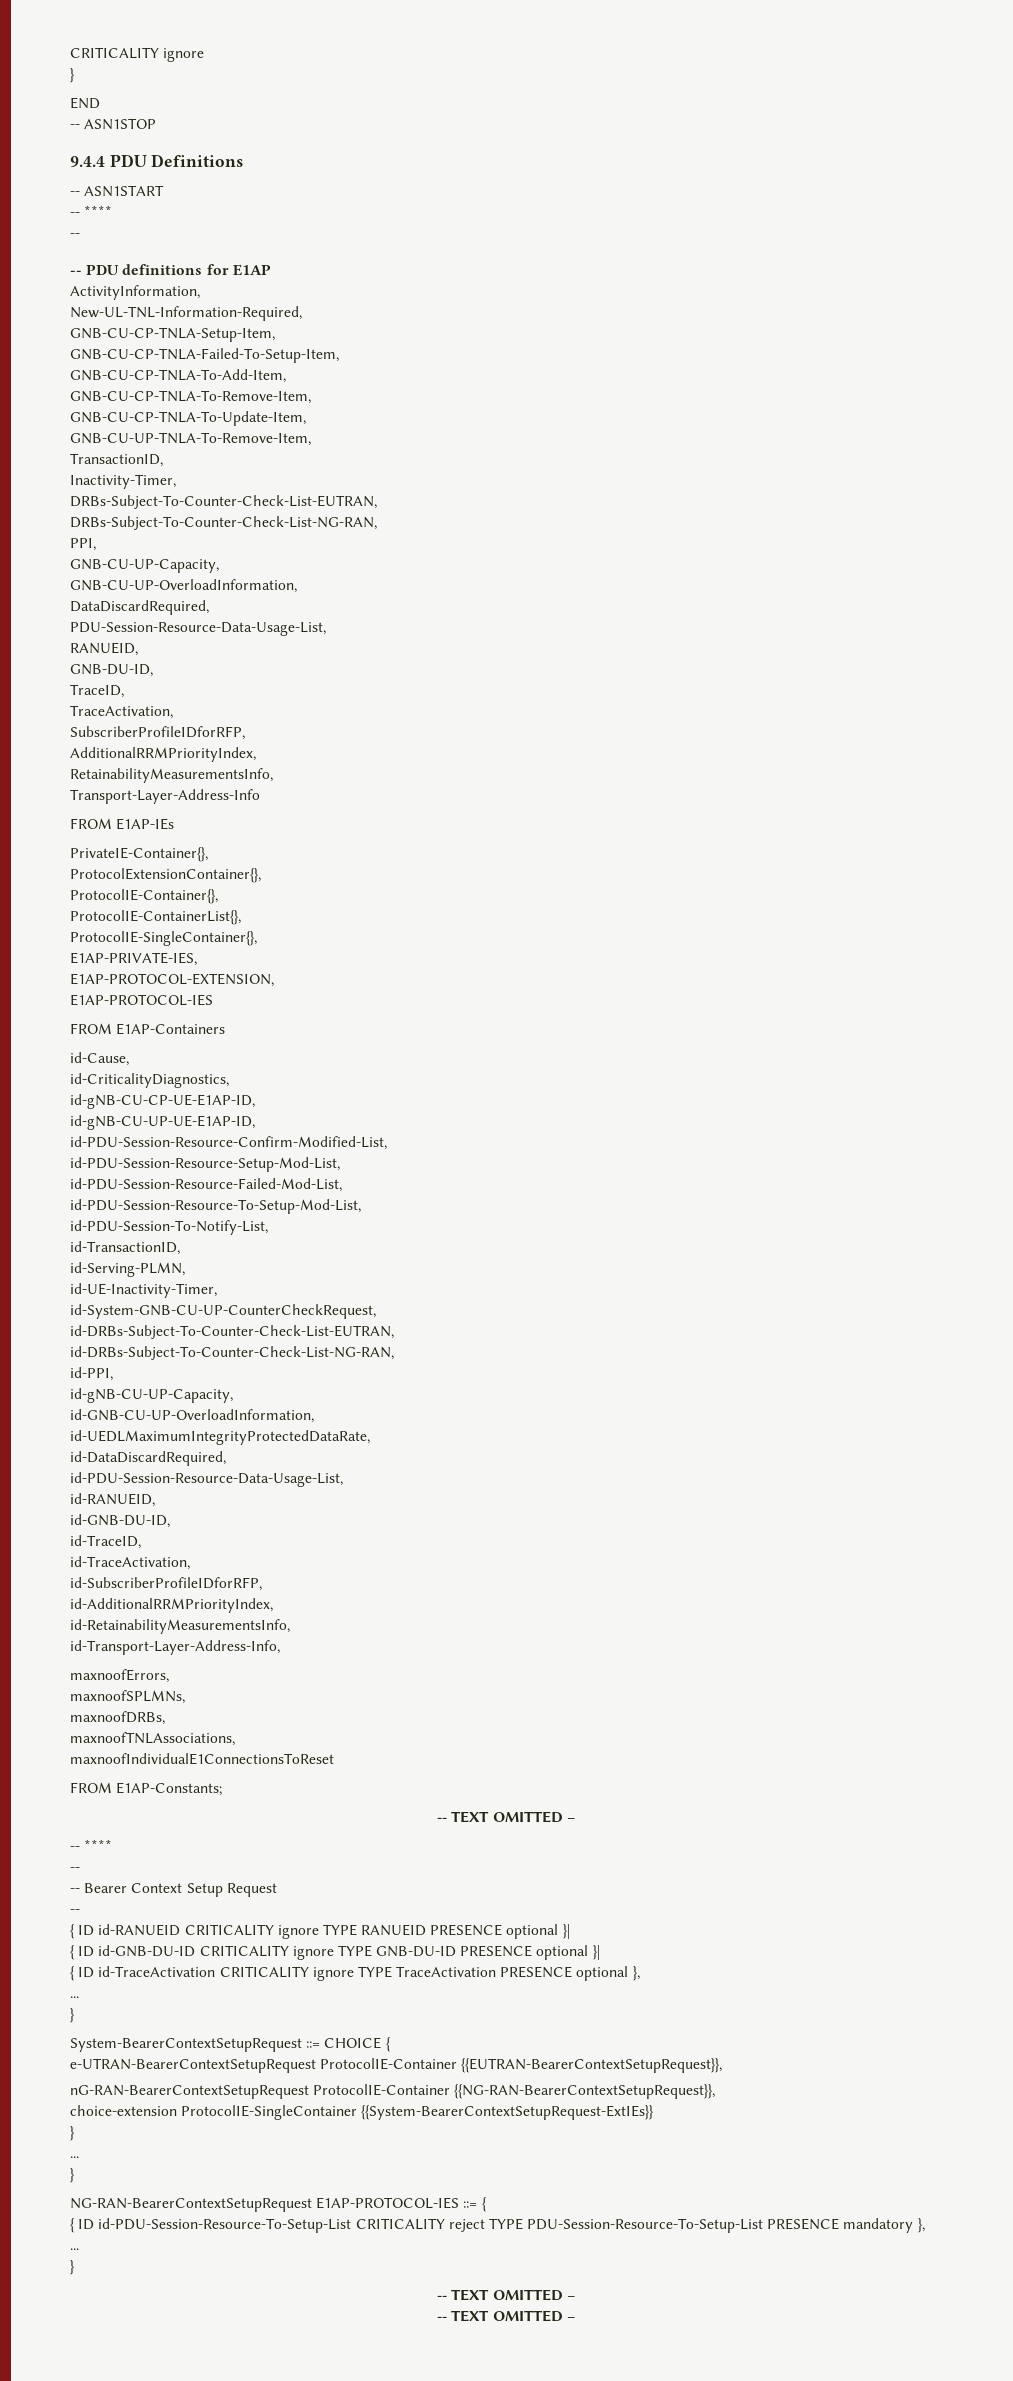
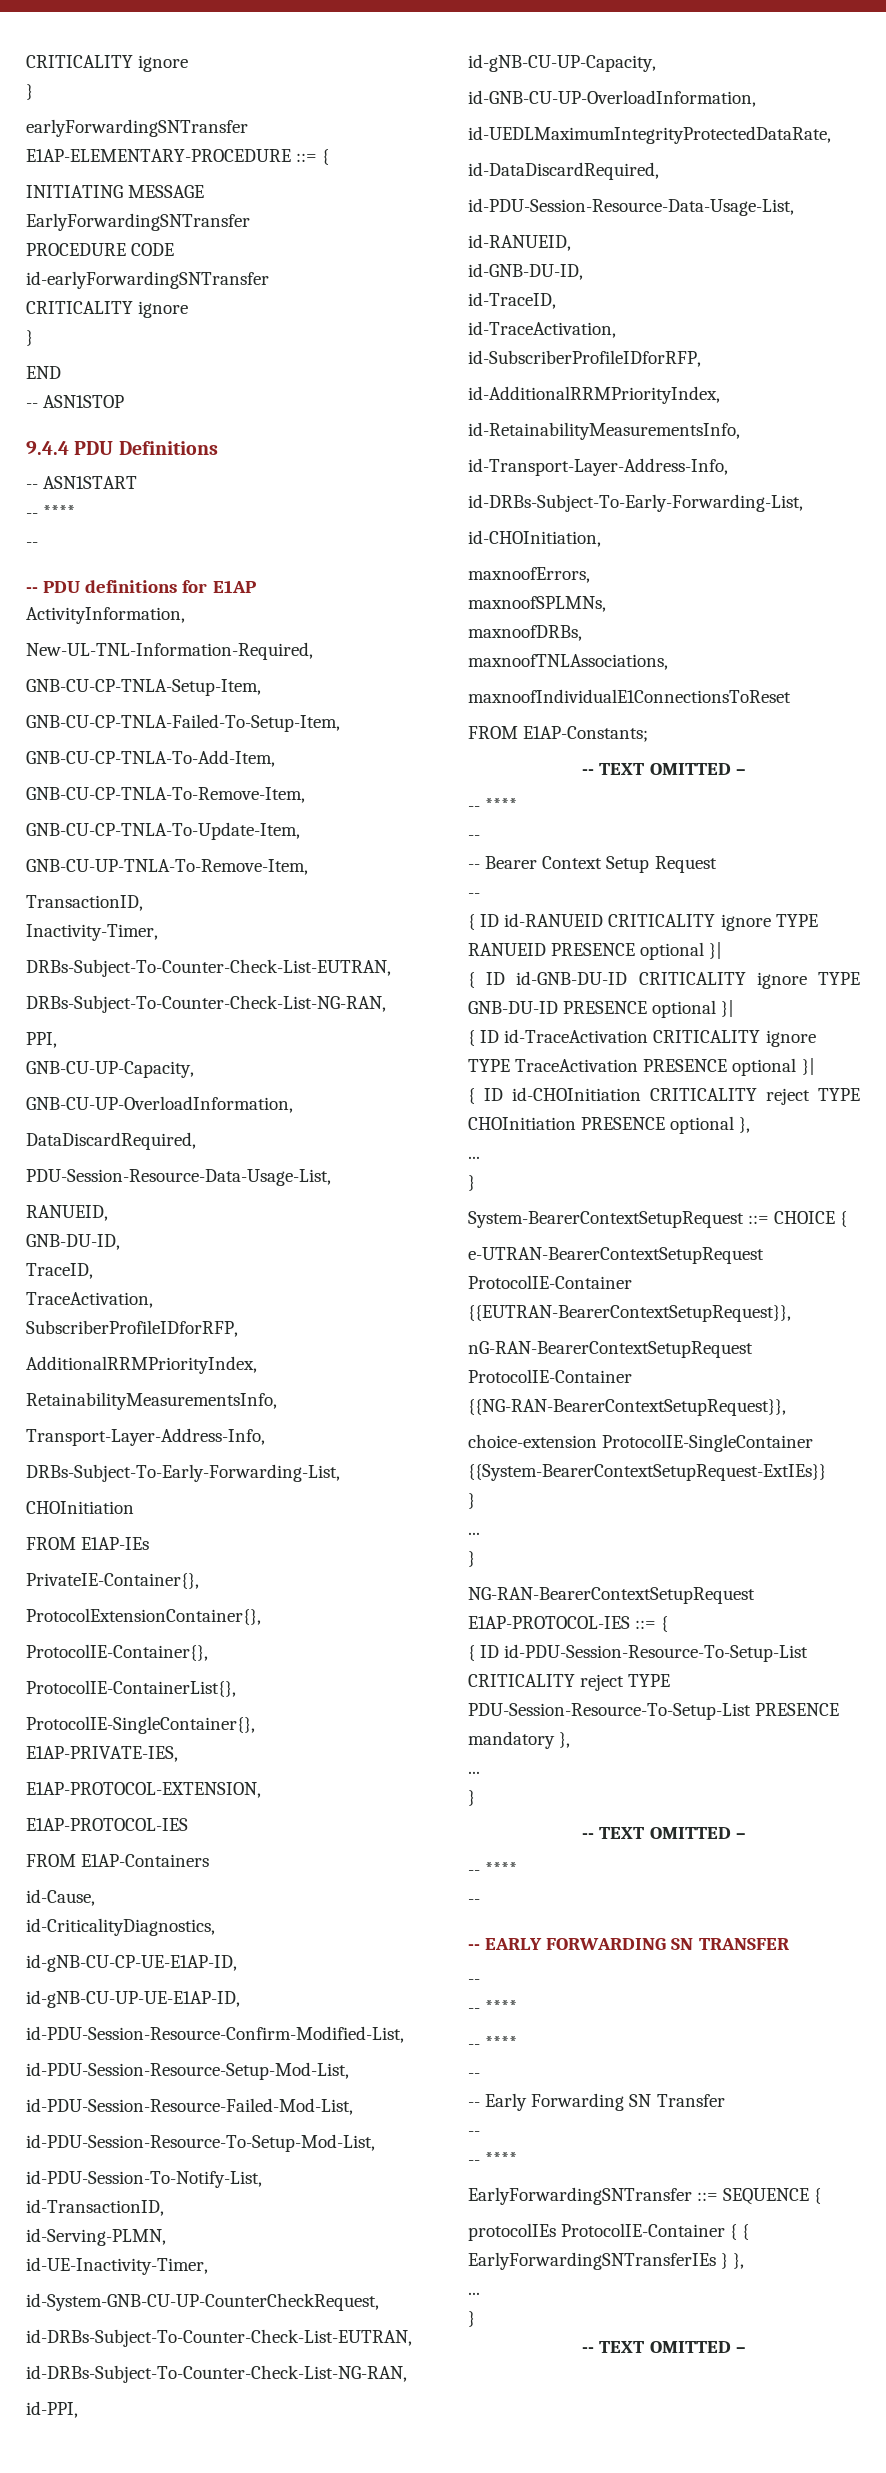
[70,47,205,62] [70,68,75,83] CRITICALITY ignore // } -> [26,55,189,72] [26,84,33,100] [26,119,248,137] [26,149,330,165] [26,185,205,198] [26,213,250,231] [26,243,175,256] [26,271,269,289] [26,301,189,318] [26,330,33,346] CRITICALITY ignore // } // earlyForwardingSNTransfer E1AP-ELEMENTARY-PROCEDURE ::= { // INITIATING MESSAGE EarlyForwardingSNTransfer // PROCEDURE CODE id-earlyForwardingSNTransfer // CRITICALITY ignore // }
[70,789,260,804] Transport-Layer-Address-Info -> [26,1428,265,1446] [26,1464,340,1482] [26,1501,134,1514] Transport-Layer-Address-Info, // DRBs-Subject-To-Early-Forwarding-List, // CHOInitiation
(280, 1647) none -> [468,494,803,512] [468,530,601,547] // id-DRBs-Subject-To-Early-Forwarding-List, // id-CHOInitiation,
(629, 1973) none -> [801,1058,815,1075] [468,1087,860,1105] [468,1116,735,1134] }| // { ID id-CHOInitiation CRITICALITY reject TYPE CHOInitiation PRESENCE optional
(576, 2298) none -> [468,1862,518,1875] [468,1899,480,1904] [468,1938,789,1950] [468,1979,480,1984] [468,2000,518,2013] [468,2036,518,2049] [468,2073,480,2078] [468,2093,725,2111] [468,2131,480,2136] [468,2152,518,2165] [468,2187,822,2205] [468,2223,750,2241] [468,2252,745,2270] [468,2292,480,2295] [468,2311,475,2327] // -- **** // -- // -- EARLY FORWARDING SN TRANSFER // -- // -- **** // -- **** // -- // -- Early Forwarding SN Transfer // -- // -- **** // EarlyForwardingSNTransfer ::= SEQUENCE { // protocolIEs ProtocolIE-Container { { EarlyForwardingSNTransferIEs } }, // ... // }

